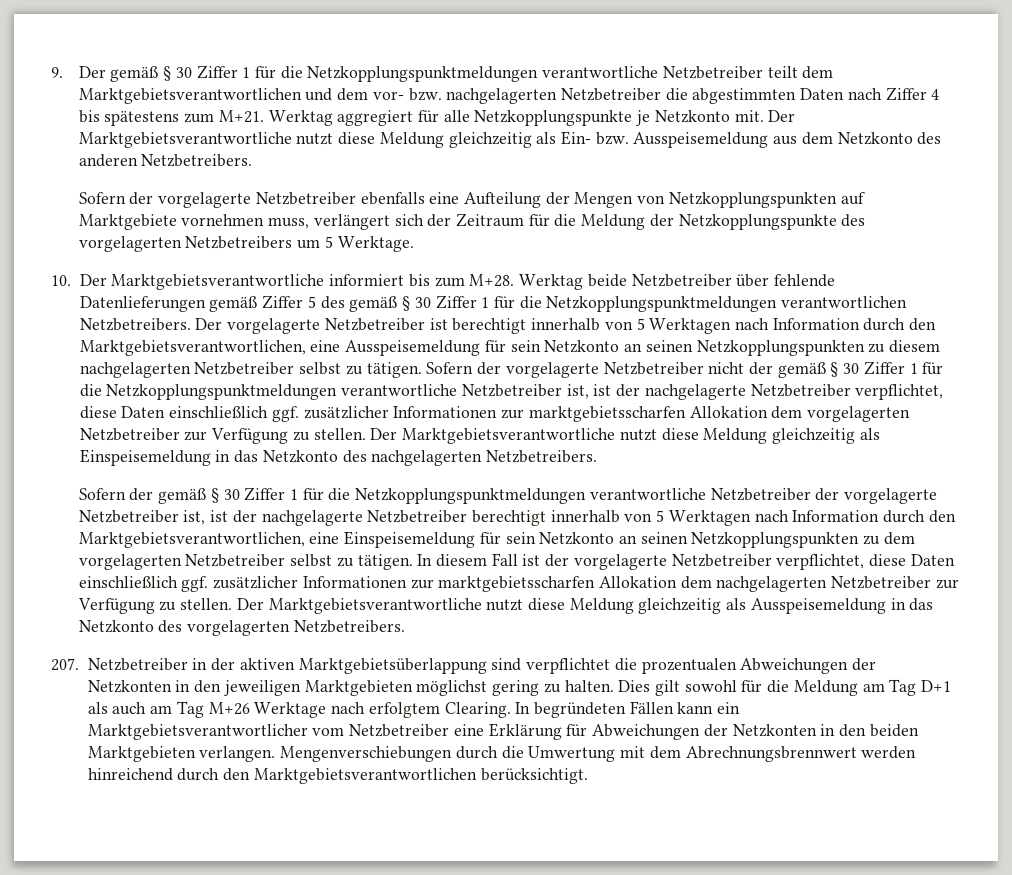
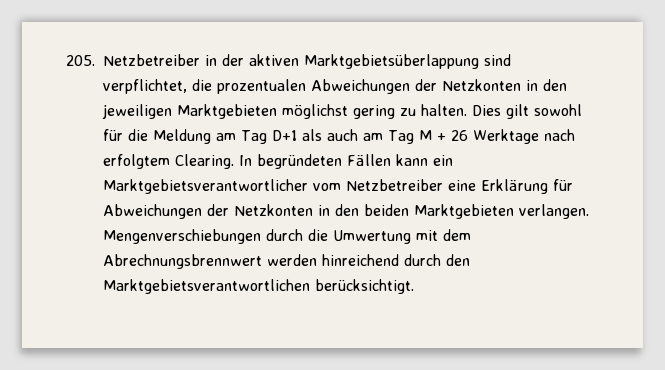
[51,65,834,82] [78,87,940,104] [78,110,796,126] [78,131,942,148] [78,154,253,167] [78,192,865,208] [78,213,866,230] [78,236,414,252] [51,274,836,290] [79,295,908,312] [79,318,937,334] [79,340,941,356] [79,361,944,378] [79,384,944,400] [79,406,911,422] [79,428,880,444] [79,449,598,466] [78,487,938,504] [78,510,956,526] [78,531,915,548] [78,553,955,570] [78,576,959,592] [77,598,934,614] [78,620,405,636] [51,658,79,671] 9. Der gemäß § 30 Ziffer 1 für die Netzkopplungspunktmeldungen verantwortliche Netzbetreiber teilt dem Marktgebietsverantwortlichen und dem vor- bzw. nachgelagerten Netzbetreiber die abgestimmten Daten nach Ziffer 4 bis spätestens zum M+21. Werktag aggregiert für alle Netzkopplungspunkte je Netzkonto mit. Der Marktgebietsverantwortliche nutzt diese Meldung gleichzeitig als Ein- bzw. Ausspeisemeldung aus dem Netzkonto des anderen Netzbetreibers. // Sofern der vorgelagerte Netzbetreiber ebenfalls eine Aufteilung der Mengen von Netzkopplungspunkten auf Marktgebiete vornehmen muss, verlängert sich der Zeitraum für die Meldung der Netzkopplungspunkte des vorgelagerten Netzbetreibers um 5 Werktage. // 10. Der Marktgebietsverantwortliche informiert bis zum M+28. Werktag beide Netzbetreiber über fehlende Datenlieferungen gemäß Ziffer 5 des gemäß § 30 Ziffer 1 für die Netzkopplungspunktmeldungen verantwortlichen Netzbetreibers. Der vorgelagerte Netzbetreiber ist berechtigt innerhalb von 5 Werktagen nach Information durch den Marktgebietsverantwortlichen, eine Ausspeisemeldung für sein Netzkonto an seinen Netzkopplungspunkten zu diesem nachgelagerten Netzbetreiber selbst zu tätigen. Sofern der vorgelagerte Netzbetreiber nicht der gemäß § 30 Ziffer 1 für die Netzkopplungspunktmeldungen verantwortliche Netzbetreiber ist, ist der nachgelagerte Netzbetreiber verpflichtet, diese Daten einschließlich ggf. zusätzlicher Informationen zur marktgebietsscharfen Allokation dem vorgelagerten Netzbetreiber zur Verfügung zu stellen. Der Marktgebietsverantwortliche nutzt diese Meldung gleichzeitig als Einspeisemeldung in das Netzkonto des nachgelagerten Netzbetreibers. // Sofern der gemäß § 30 Ziffer 1 für die Netzkopplungspunktmeldungen verantwortliche Netzbetreiber der vorgelagerte Netzbetreiber ist, ist der nachgelagerte Netzbetreiber berechtigt innerhalb von 5 Werktagen nach Information durch den Marktgebietsverantwortlichen, eine Einspeisemeldung für sein Netzkonto an seinen Netzkopplungspunkten zu dem vorgelagerten Netzbetreiber selbst zu tätigen. In diesem Fall ist der vorgelagerte Netzbetreiber verpflichtet, diese Daten einschließlich ggf. zusätzlicher Informationen zur marktgebietsscharfen Allokation dem nachgelagerten Netzbetreiber zur Verfügung zu stellen. Der Marktgebietsverantwortliche nutzt diese Meldung gleichzeitig als Ausspeisemeldung in das Netzkonto des vorgelagerten Netzbetreibers. // 207. -> [66,55,95,66] 205.
[526,658,611,674] verpflichtet -> [103,79,187,94] verpflichtet,
[208,702,250,715] M+26 -> [418,130,468,141] M + 26

